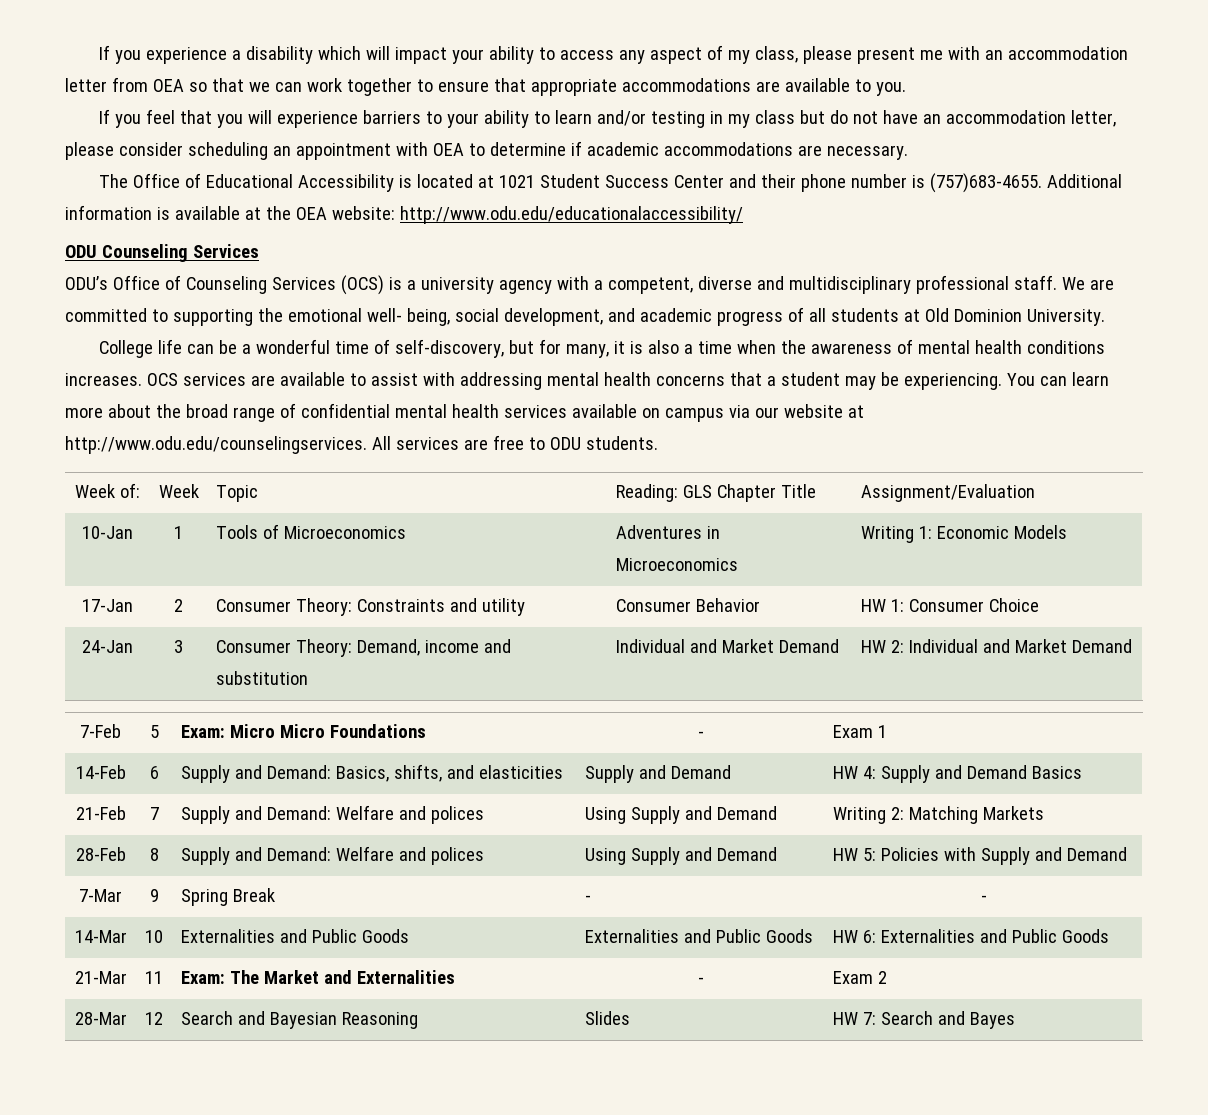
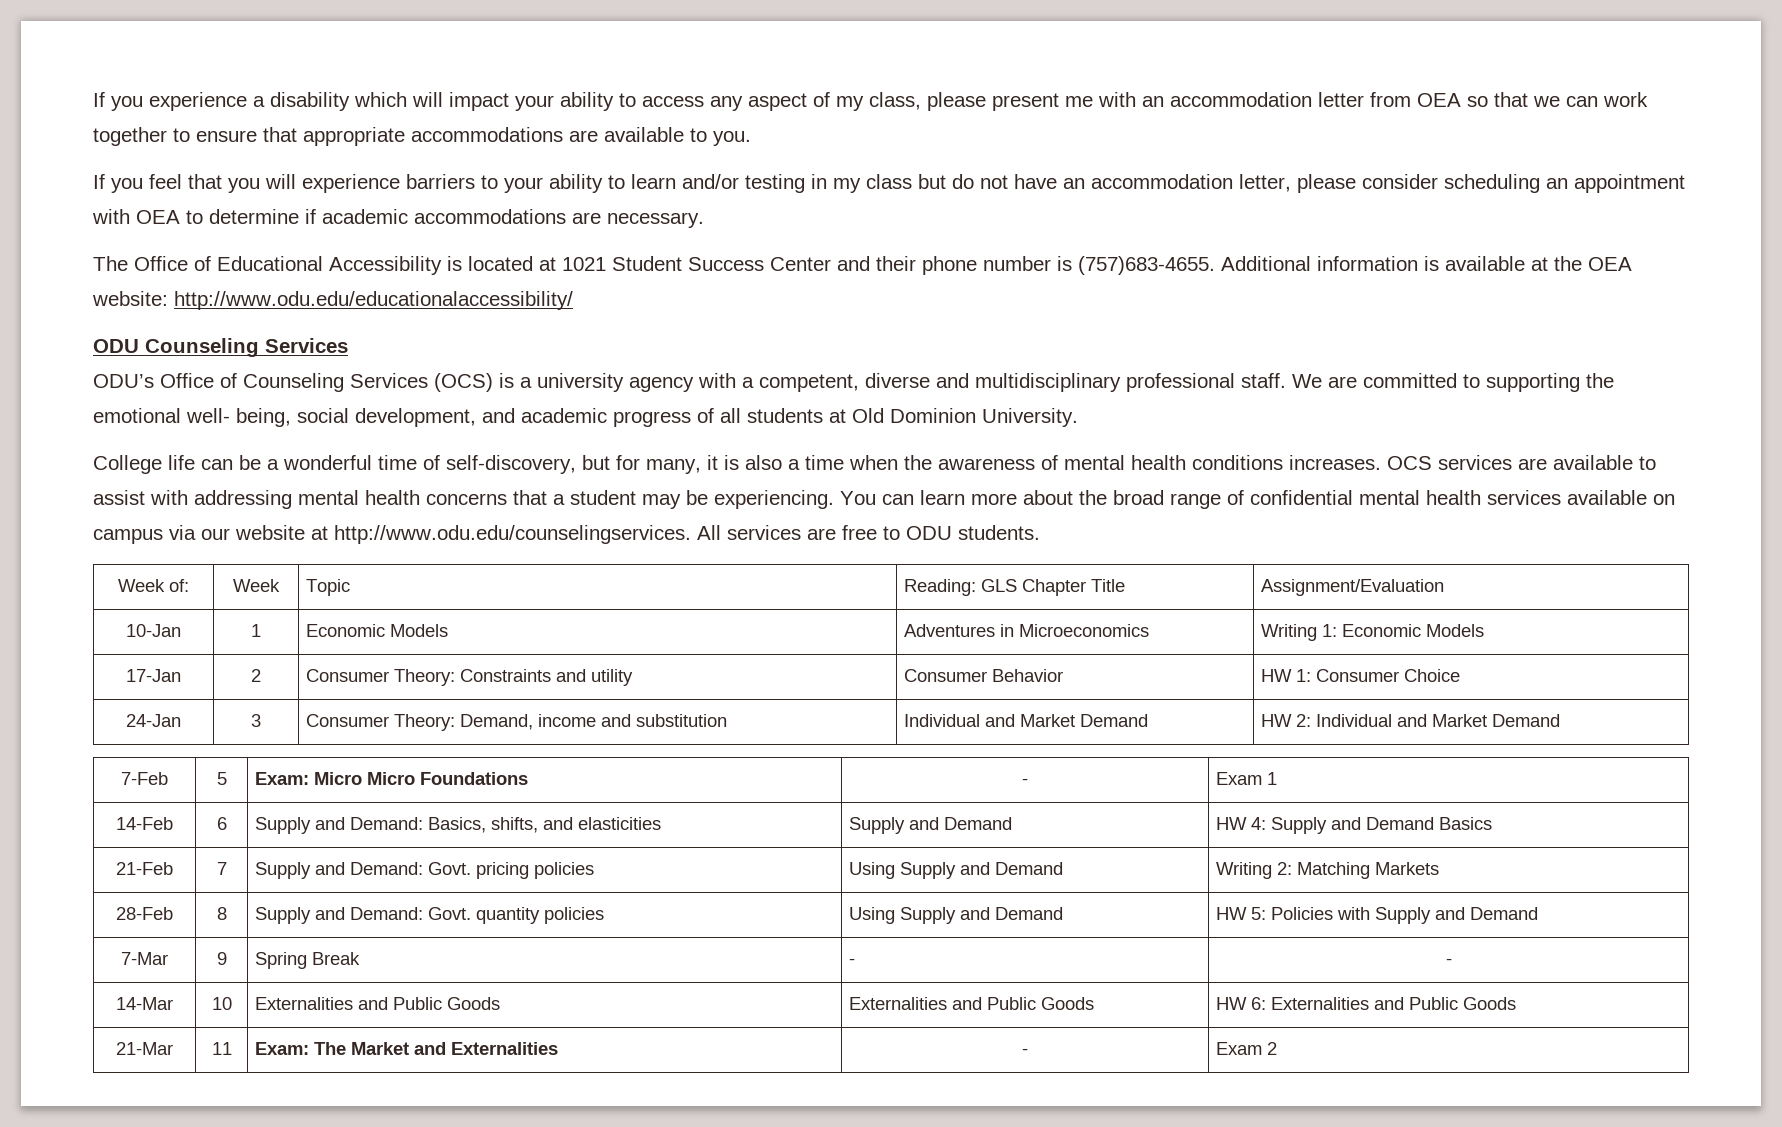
[215,524,406,539] Tools of Microeconomics -> [306,624,449,637] Economic Models
[335,805,484,824] Welfare and polices -> [428,862,595,879] Govt. pricing policies
[335,846,484,865] Welfare and polices -> [428,907,605,924] Govt. quantity policies
[74,1012,127,1025] [145,1012,163,1025] [180,1011,418,1029] [584,1011,630,1025] [832,1011,1015,1029] // 28-Mar | 12 | Search and Bayesian Reasoning | Slides | HW 7: Search and Bayes -> (1278, 1048) none

